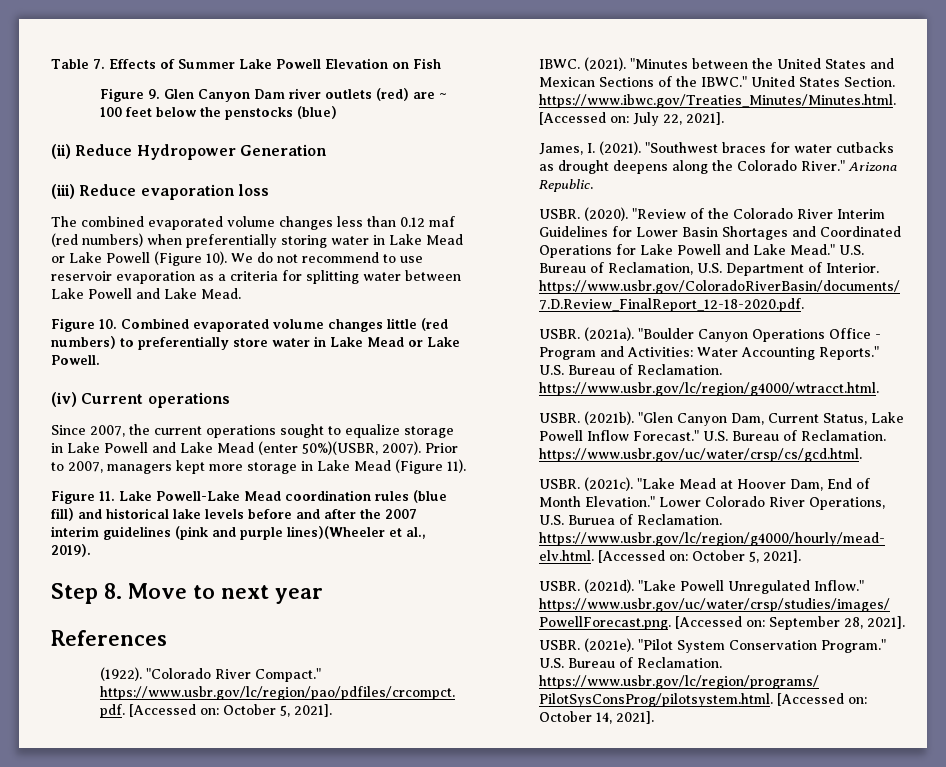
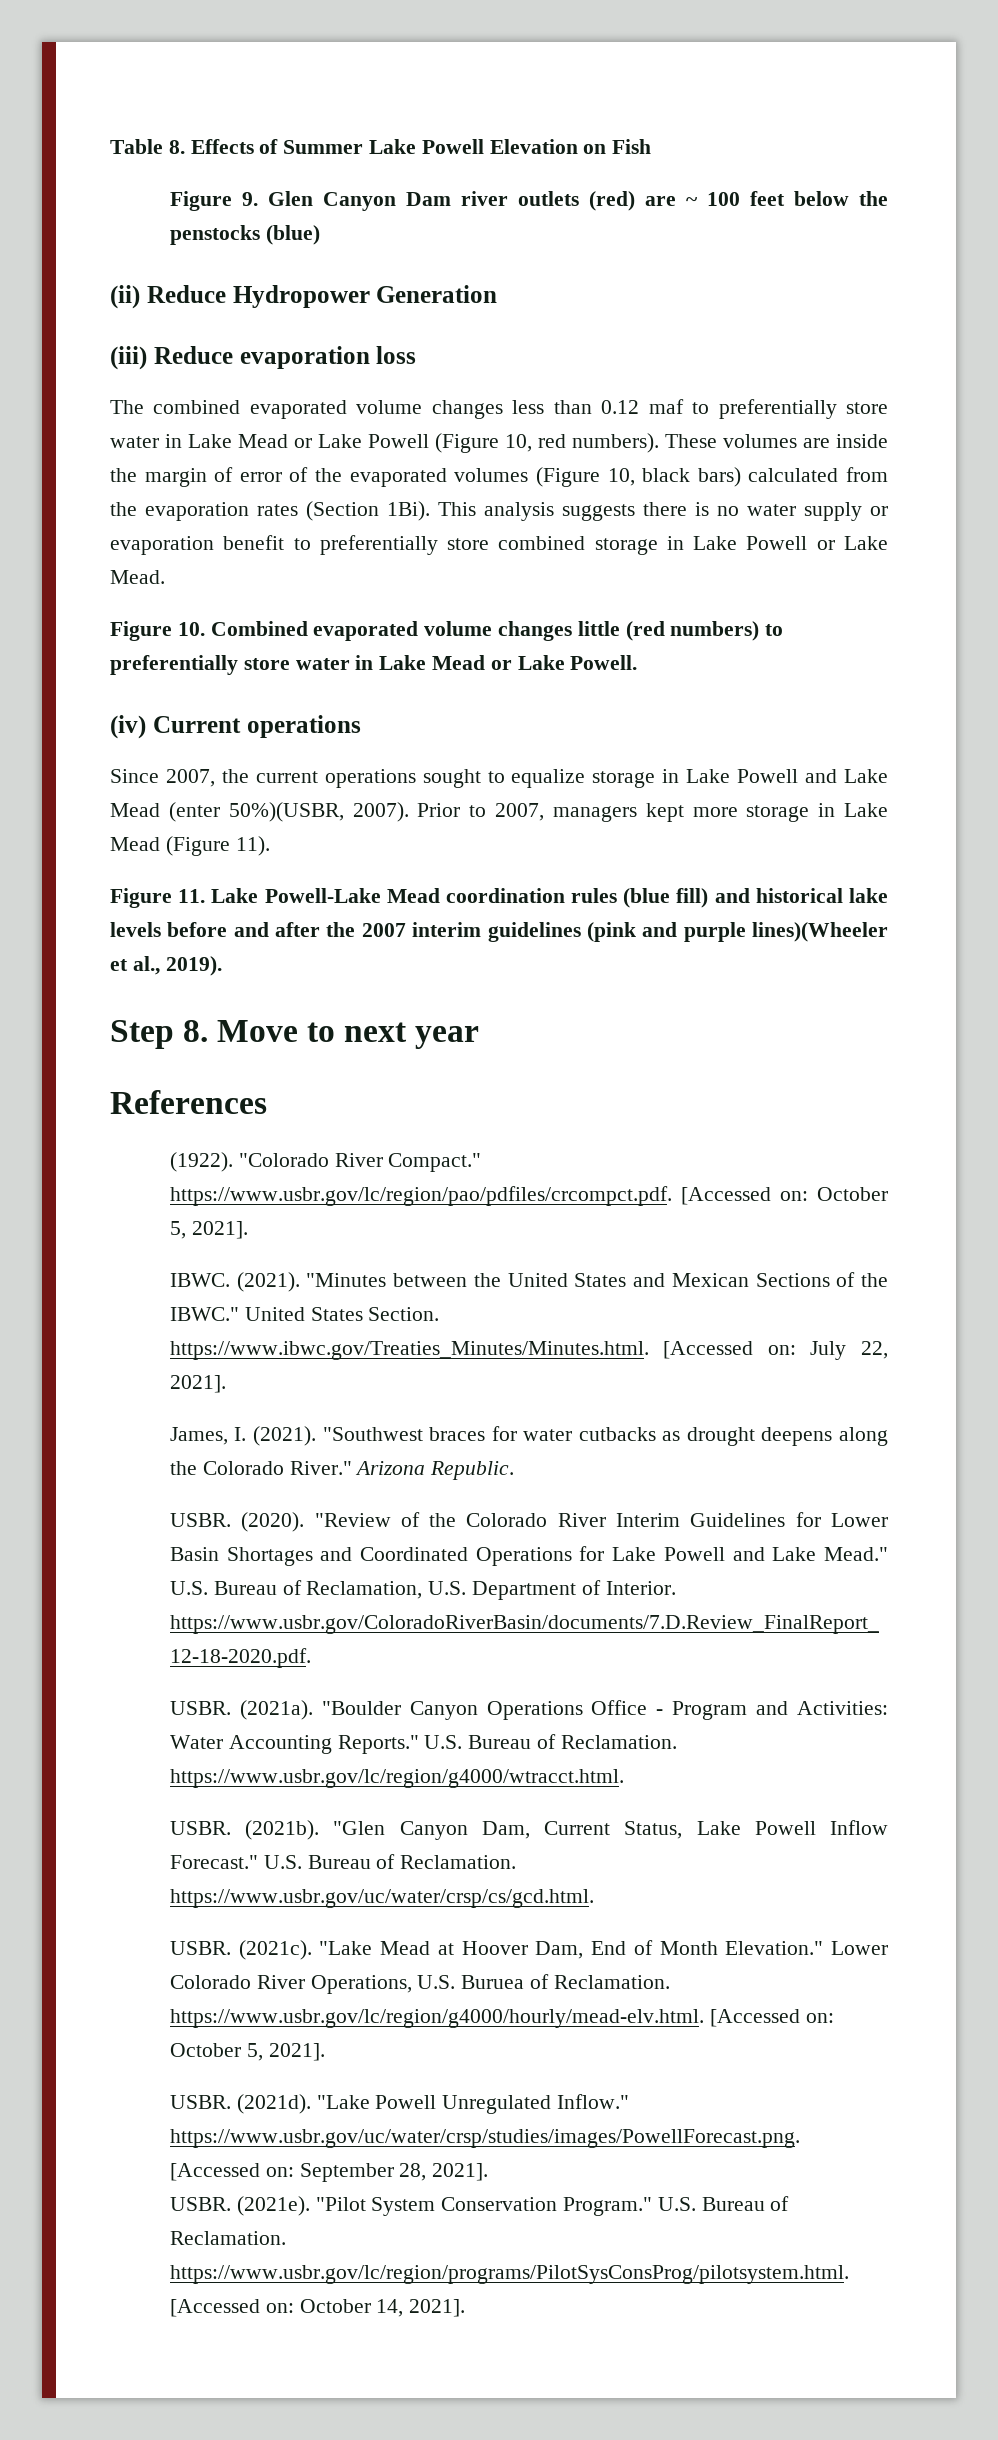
[92,59,105,69] 7. -> [168,140,185,154] 8.
[51,233,327,248] (red numbers) when preferentially storing -> [692,399,888,419] to preferentially store
[206,251,423,265] [51,270,461,284] [51,288,160,299] 10). We do not recommend to use reservoir evaporation as a criteria for splitting water between Lake Powell and -> [505,433,888,453] [110,467,889,487] [110,501,888,521] [110,535,835,555] 10, red numbers). These volumes are inside the margin of error of the evaporated volumes (Figure 10, black bars) calculated from the evaporation rates (Section 1Bi). This analysis suggests there is no water supply or evaporation benefit to preferentially store combined storage in Lake Powell or

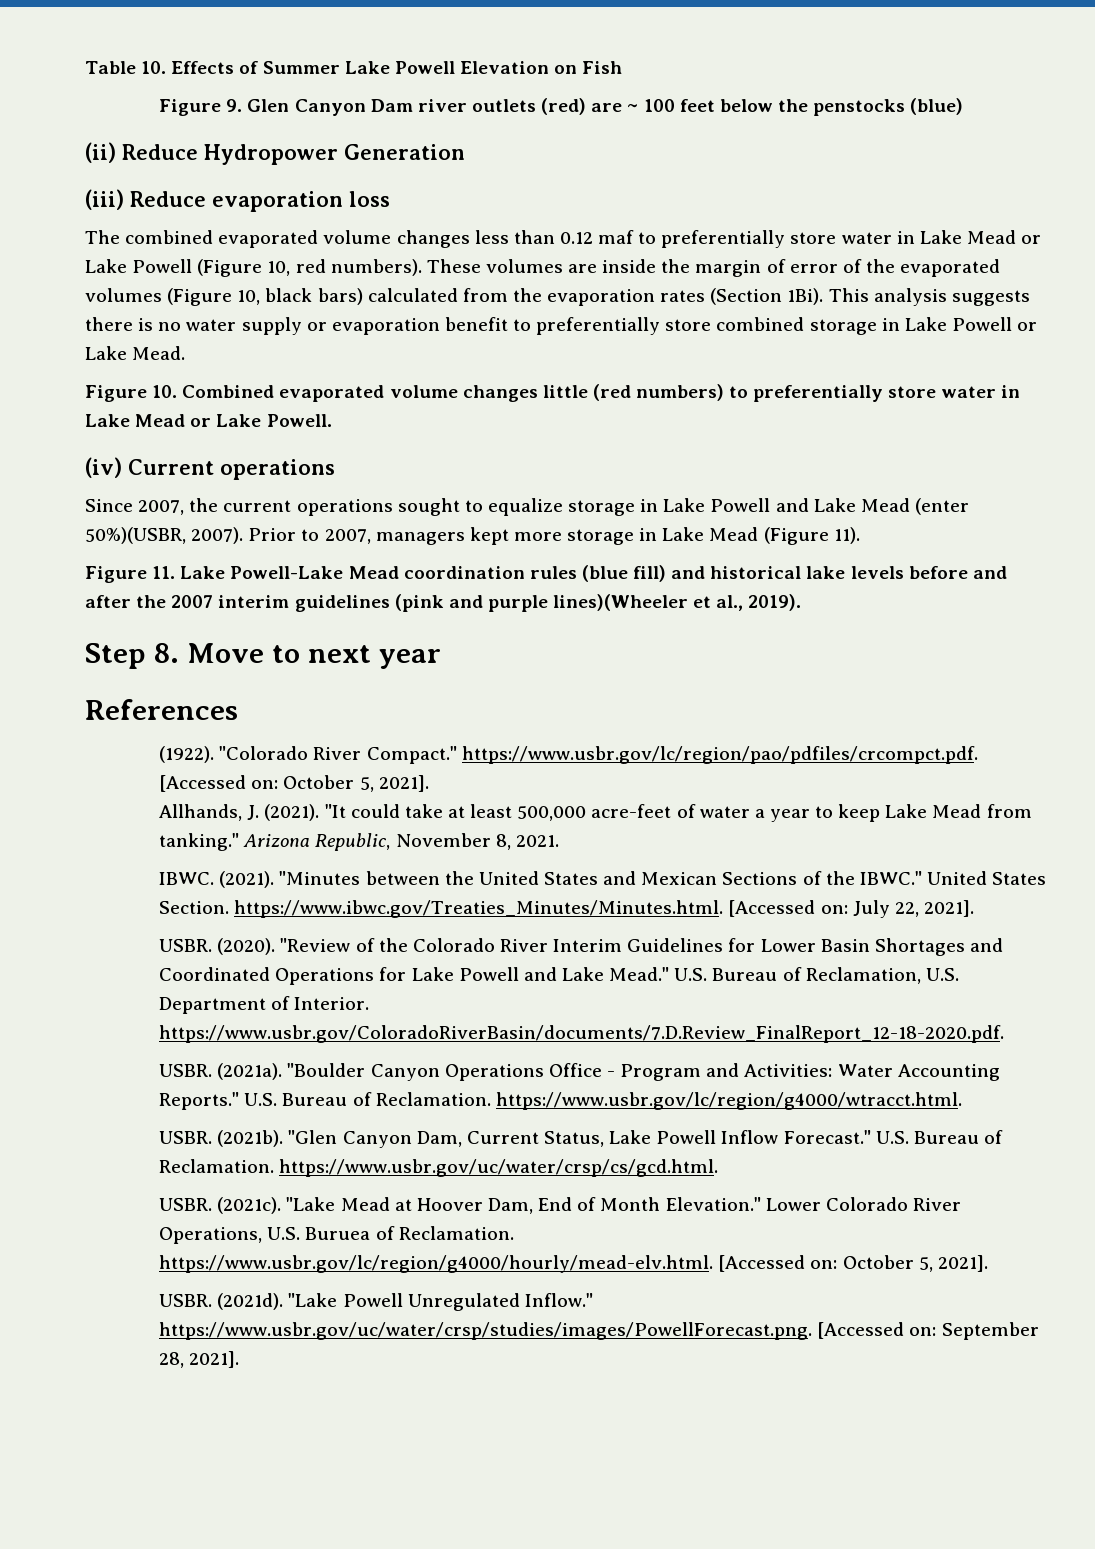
[168,140,185,154] 8. -> [141,61,167,74] 10.
(248, 1230) none -> [159,804,1032,822] [159,833,559,851] // Allhands, J. (2021). "It could take at least 500,000 acre-feet of water a year to keep Lake Mead from tanking." Arizona Republic, November 8, 2021.
[169,1426,889,1446] [169,1461,515,1480] // James, I. (2021). "Southwest braces for water cutbacks as drought deepens along the Colorado River." Arizona Republic. -> (974, 908) none
[169,2196,790,2216] [169,2231,286,2245] [169,2265,849,2284] [169,2299,466,2317] // USBR. (2021e). "Pilot System Conservation Program." U.S. Bureau of Reclamation. https://www.usbr.gov/lc/region/programs/PilotSysConsProg/pilotsystem.html. [Accessed on: October 14, 2021]. -> (240, 1359) none

